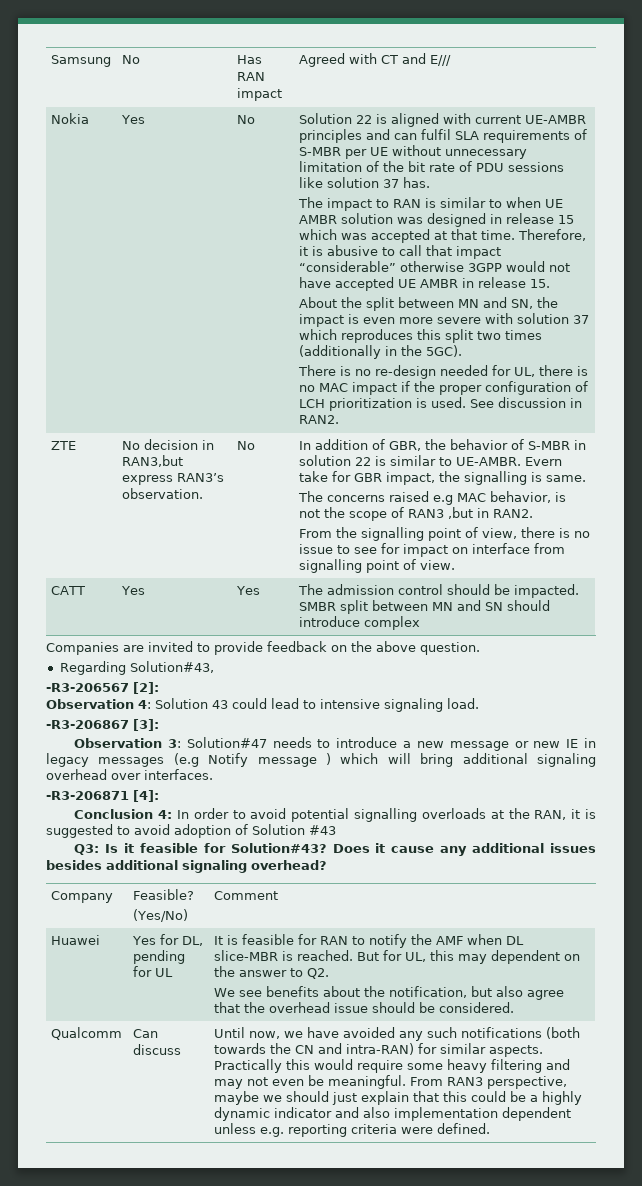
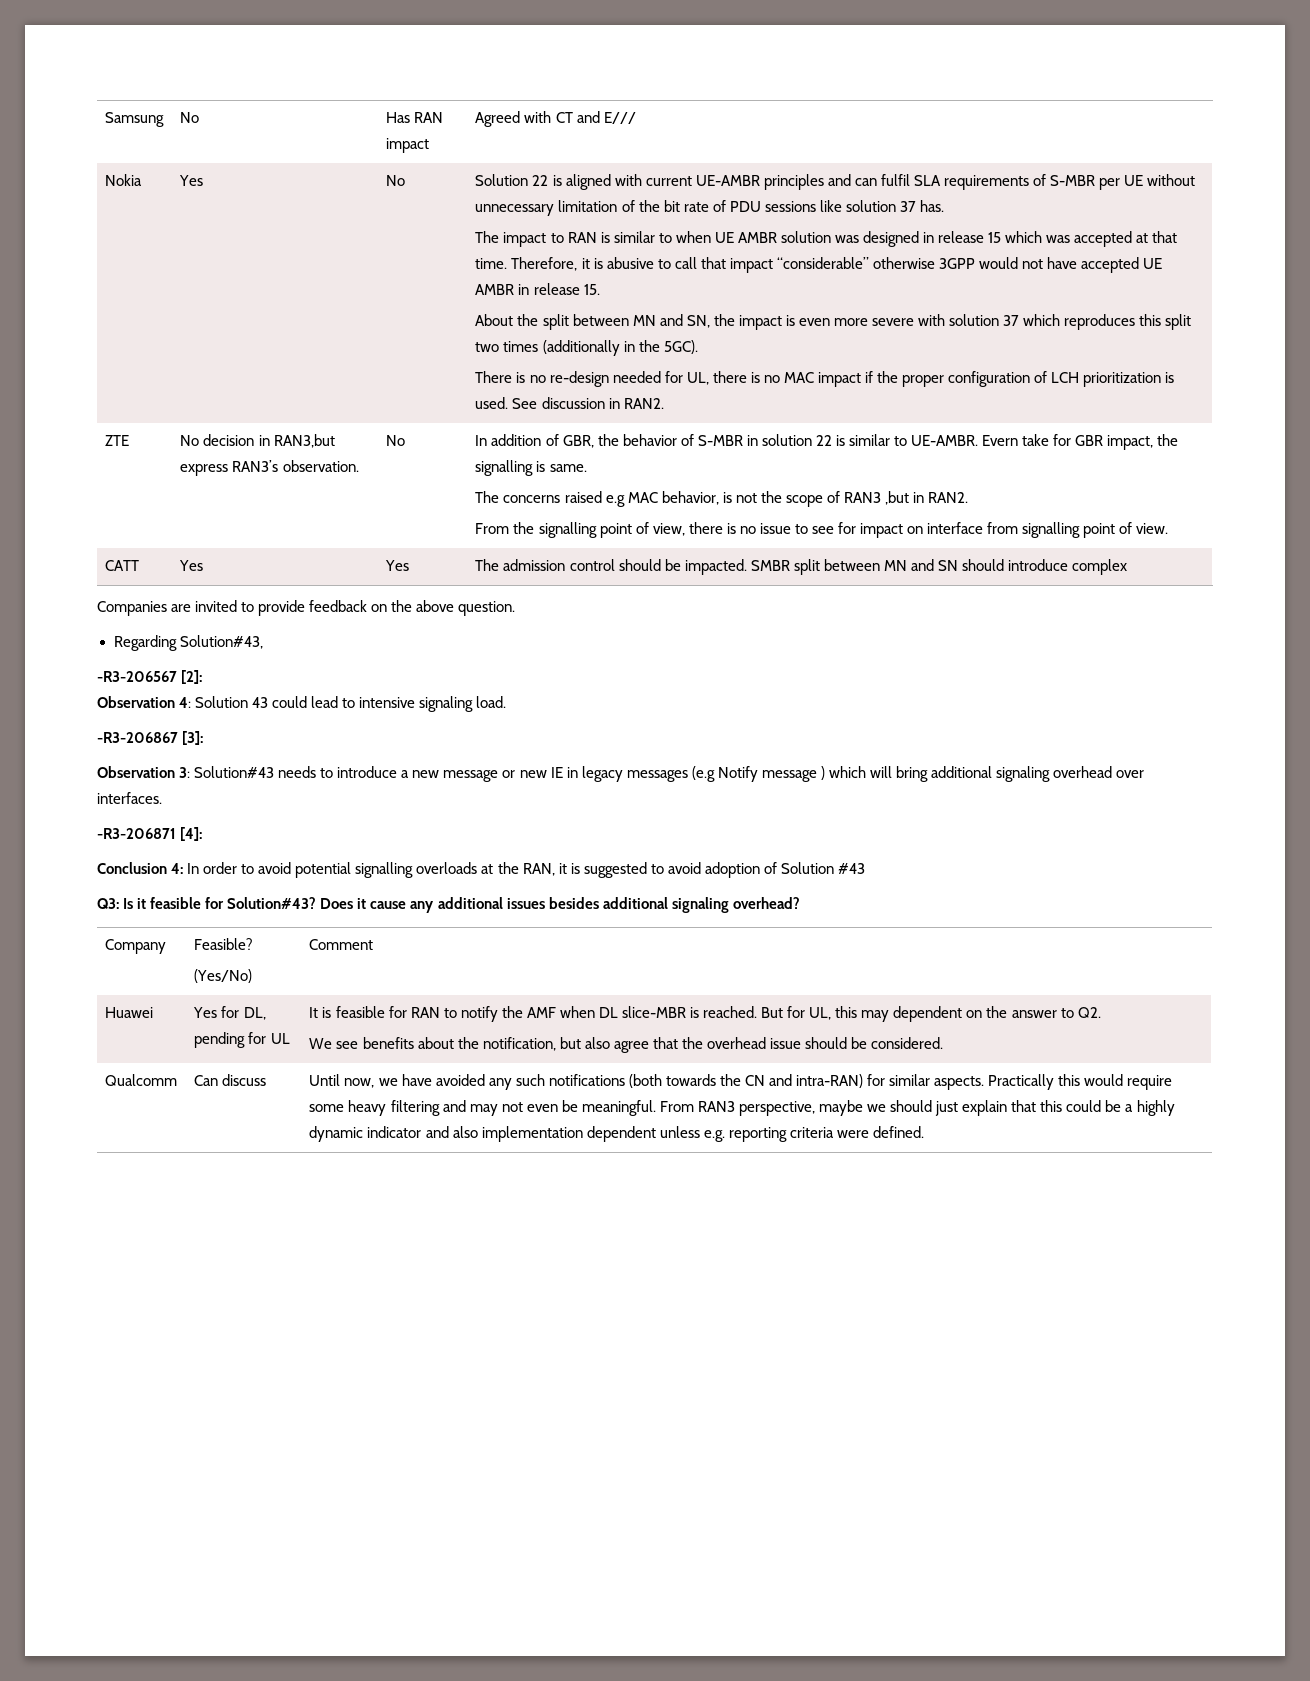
[186,737,267,748] Solution#47 -> [194,766,275,778] Solution#43

